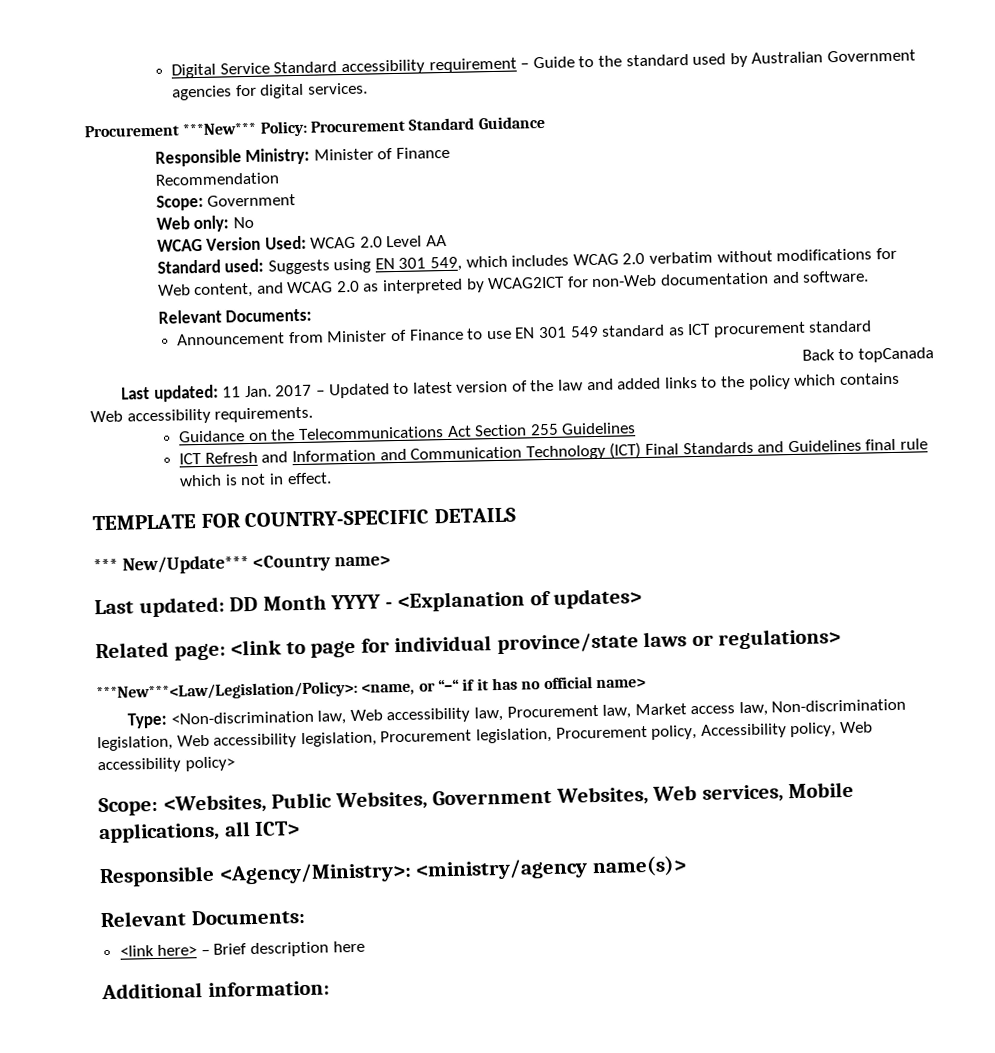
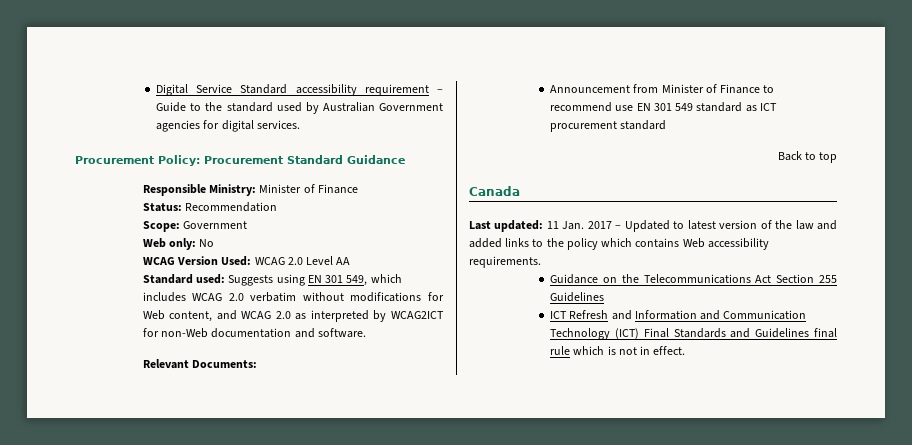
[182,122,258,136] ***New*** -> (154, 160) none
(450, 152) none -> [142,203,182,212] Status:
(484, 334) none -> [550,102,613,112] recommend
[858,347,934,363] topCanada -> [819,152,837,163] [469,186,520,196] top // Canada
[92,507,516,531] [93,554,392,575] [94,588,643,618] [95,628,842,661] [96,676,646,702] [126,698,907,729] [97,721,873,752] [97,756,235,774] [98,781,855,817] [98,821,301,844] [99,855,687,888] [100,908,305,928] [119,940,365,958] [101,980,330,1000] // TEMPLATE FOR COUNTRY-SPECIFIC DETAILS // *** New/Update*** <Country name> // Last updated: DD Month YYYY - <Explanation of updates> // Related page: <link to page for individual province/state laws or regulations> // ***New***<Law/Legislation/Policy>: <name, or “–“ if it has no official name> // Type: <Non-discrimination law, Web accessibility law, Procurement law, Market access law, Non-discrimination legislation, Web accessibility legislation, Procurement legislation, Procurement policy, Accessibility policy, Web accessibility policy> // Scope: <Websites, Public Websites, Government Websites, Web services, Mobile applications, all ICT> // Responsible <Agency/Ministry>: <ministry/agency name(s)> // Relevant Documents: // <link here> – Brief description here // Additional information: -> (686, 350) none

